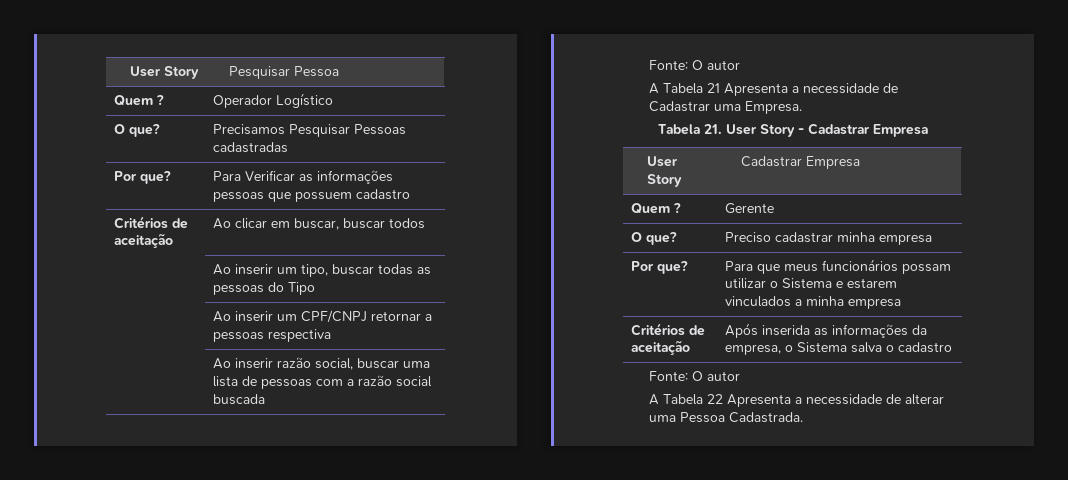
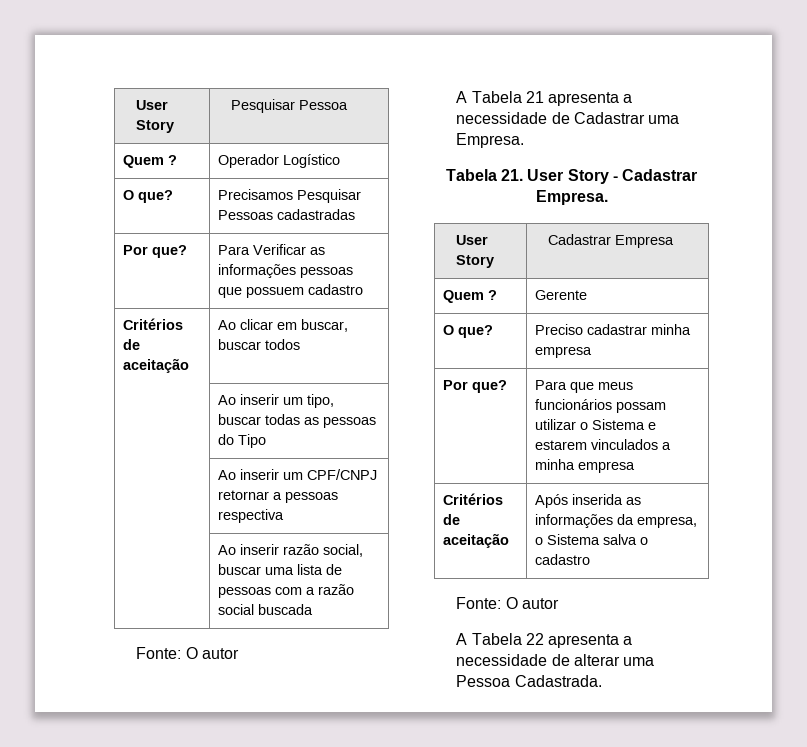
[724,83,789,96] Apresenta -> [548,92,620,106] apresenta
[872,124,928,137] Empresa -> [535,190,608,205] Empresa.
[727,394,792,407] Apresenta -> [548,634,620,648] apresenta

